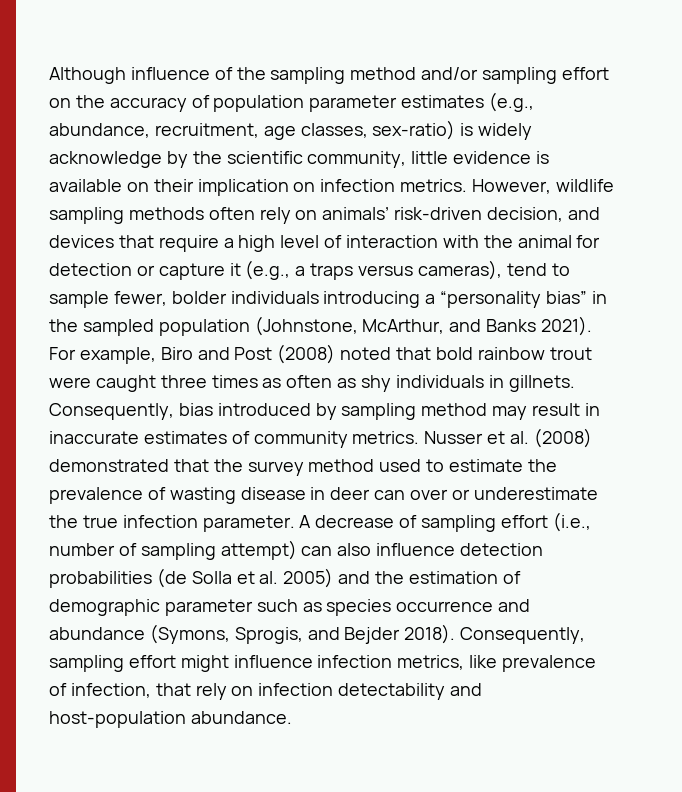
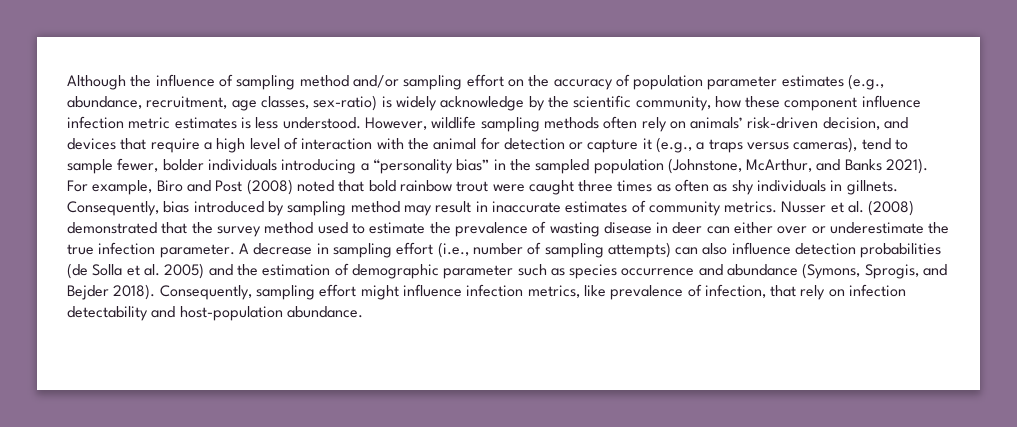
(126, 75) none -> [130,75,152,87] the
[236,67,266,80] the -> (233, 80) none
[411,151,550,164] [49,179,468,196] little evidence is available on their implication on infection metrics. -> [714,95,921,111] [67,116,361,129] how these component influence infection metric estimates is less understood.
(406, 495) none -> [734,222,774,234] either
[399,515,418,528] of -> [316,243,329,254] in
[220,540,297,560] attempt) -> [607,242,671,258] attempts)

